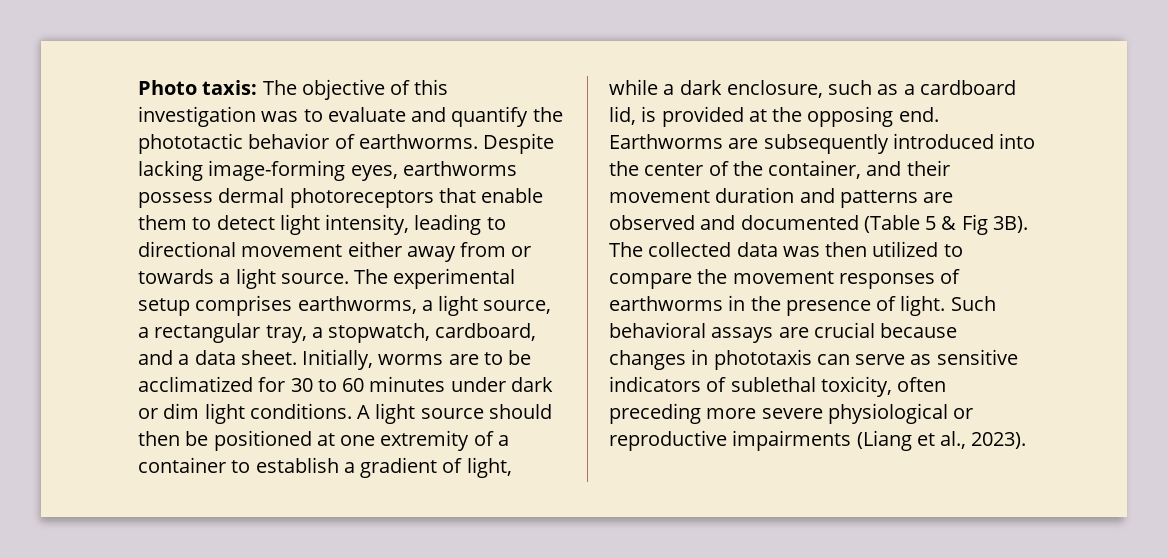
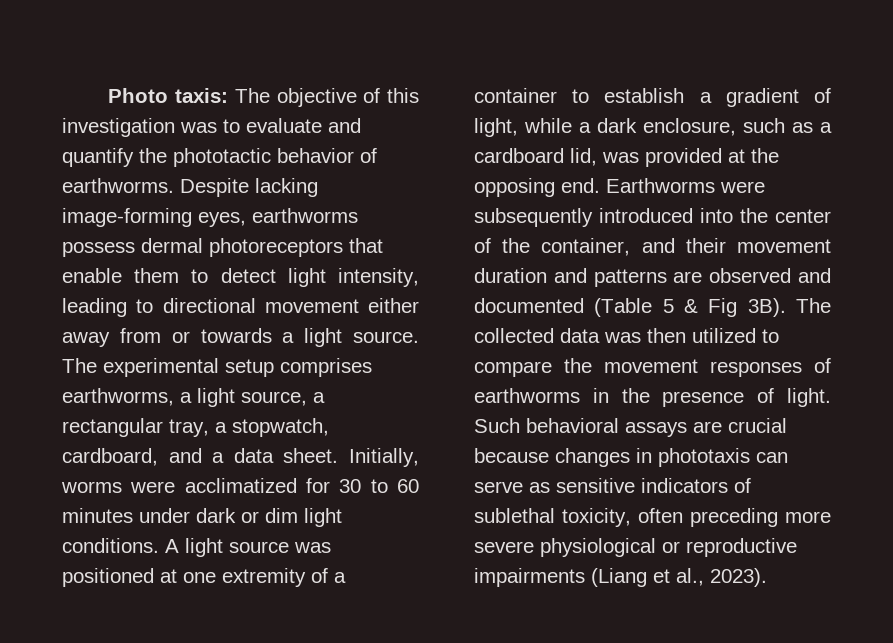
[448,350,532,365] are to be -> [130,481,176,493] were
[488,404,552,419] [138,431,209,446] should then be -> [294,542,331,553] was
[641,106,657,122] is -> [602,152,639,163] was
[728,138,759,149] are -> [720,181,765,193] were

